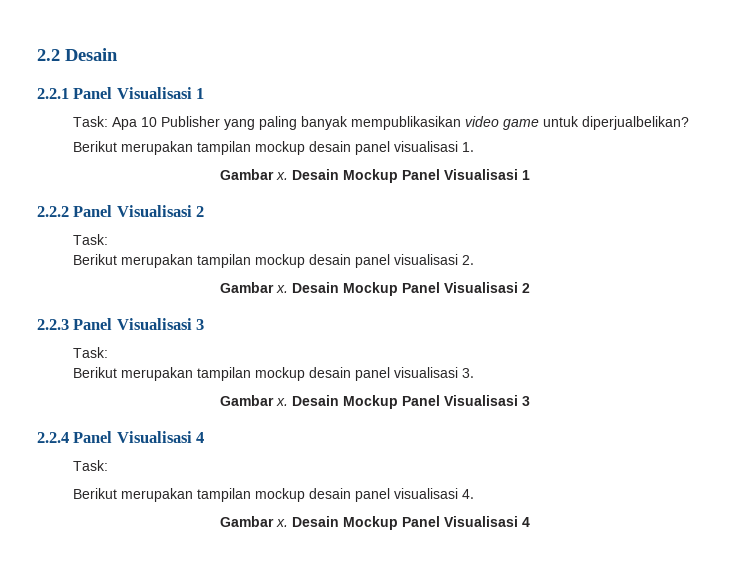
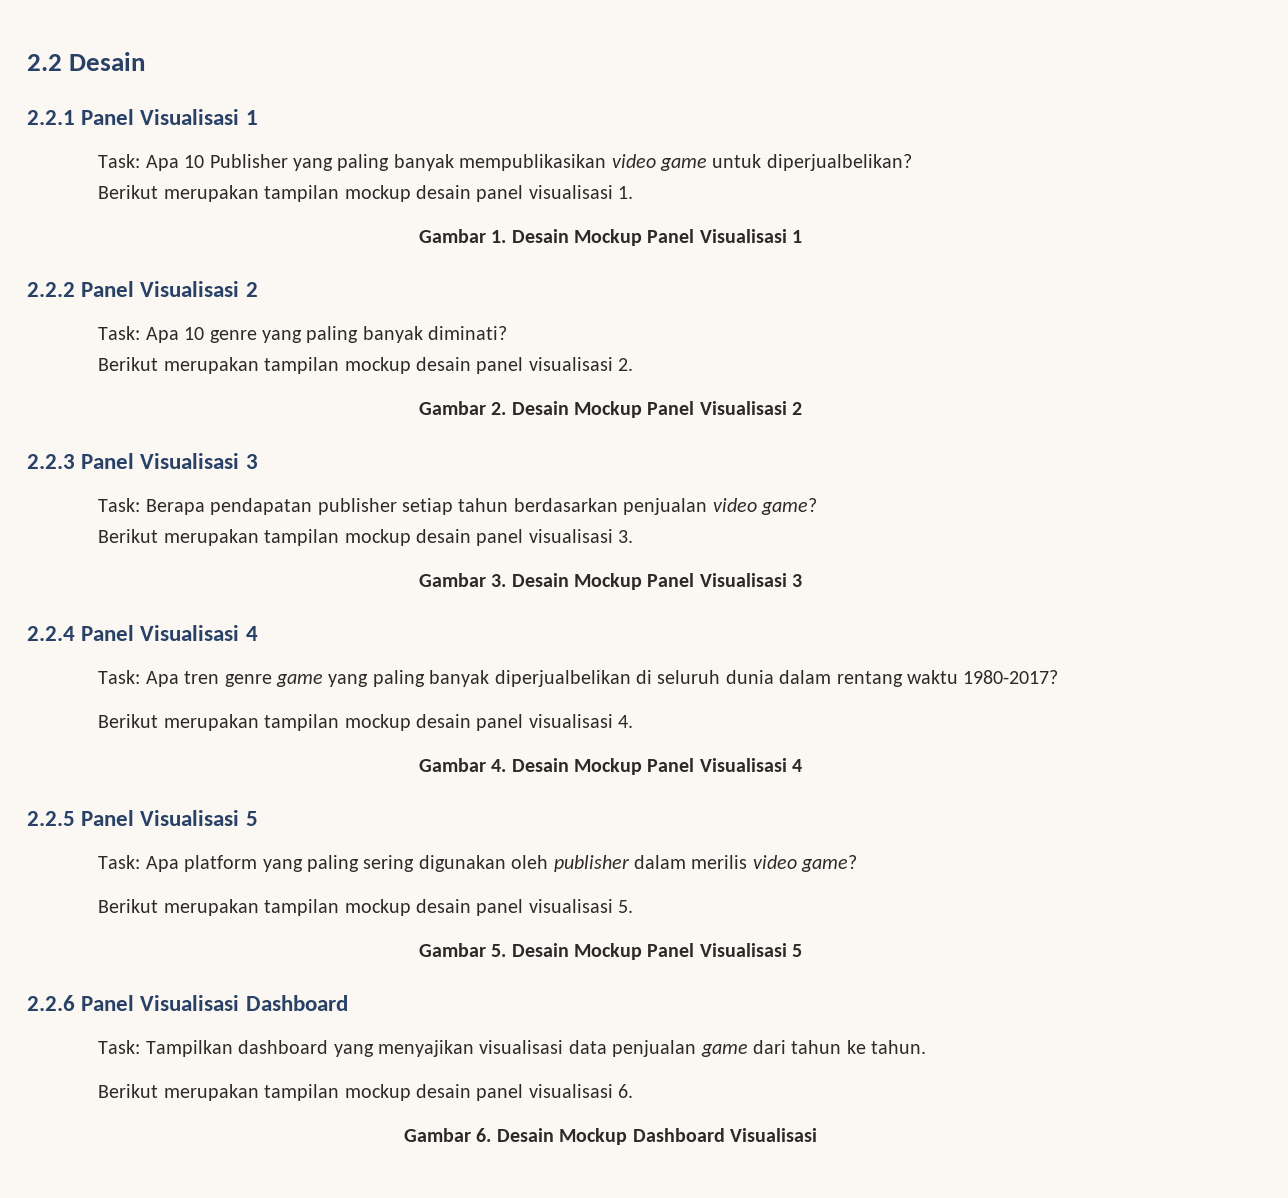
[276,172,288,180] x. -> [491,230,507,243] 1.
(109, 239) none -> [145,326,508,343] Apa 10 genre yang paling banyak diminati?
[276,285,288,293] x. -> [491,402,507,415] 2.
(109, 352) none -> [145,498,817,515] Berapa pendapatan publisher setiap tahun berdasarkan penjualan video game?
[276,398,288,406] x. -> [491,574,507,587] 3.
(109, 465) none -> [145,670,1059,687] Apa tren genre game yang paling banyak diperjualbelikan di seluruh dunia dalam rentang waktu 1980-2017?
[276,519,288,527] x. -> [491,759,507,772] 4.
(530, 522) none -> [27,810,258,826] [98,855,858,872] [98,899,634,916] [418,943,803,960] [27,995,348,1011] [98,1040,927,1057] [98,1084,634,1101] [404,1128,817,1145] // 2.2.5 Panel Visualisasi 5 // Task: Apa platform yang paling sering digunakan oleh publisher dalam merilis video game? // Berikut merupakan tampilan mockup desain panel visualisasi 5. // Gambar 5. Desain Mockup Panel Visualisasi 5 // 2.2.6 Panel Visualisasi Dashboard // Task: Tampilkan dashboard yang menyajikan visualisasi data penjualan game dari tahun ke tahun. // Berikut merupakan tampilan mockup desain panel visualisasi 6. // Gambar 6. Desain Mockup Dashboard Visualisasi

